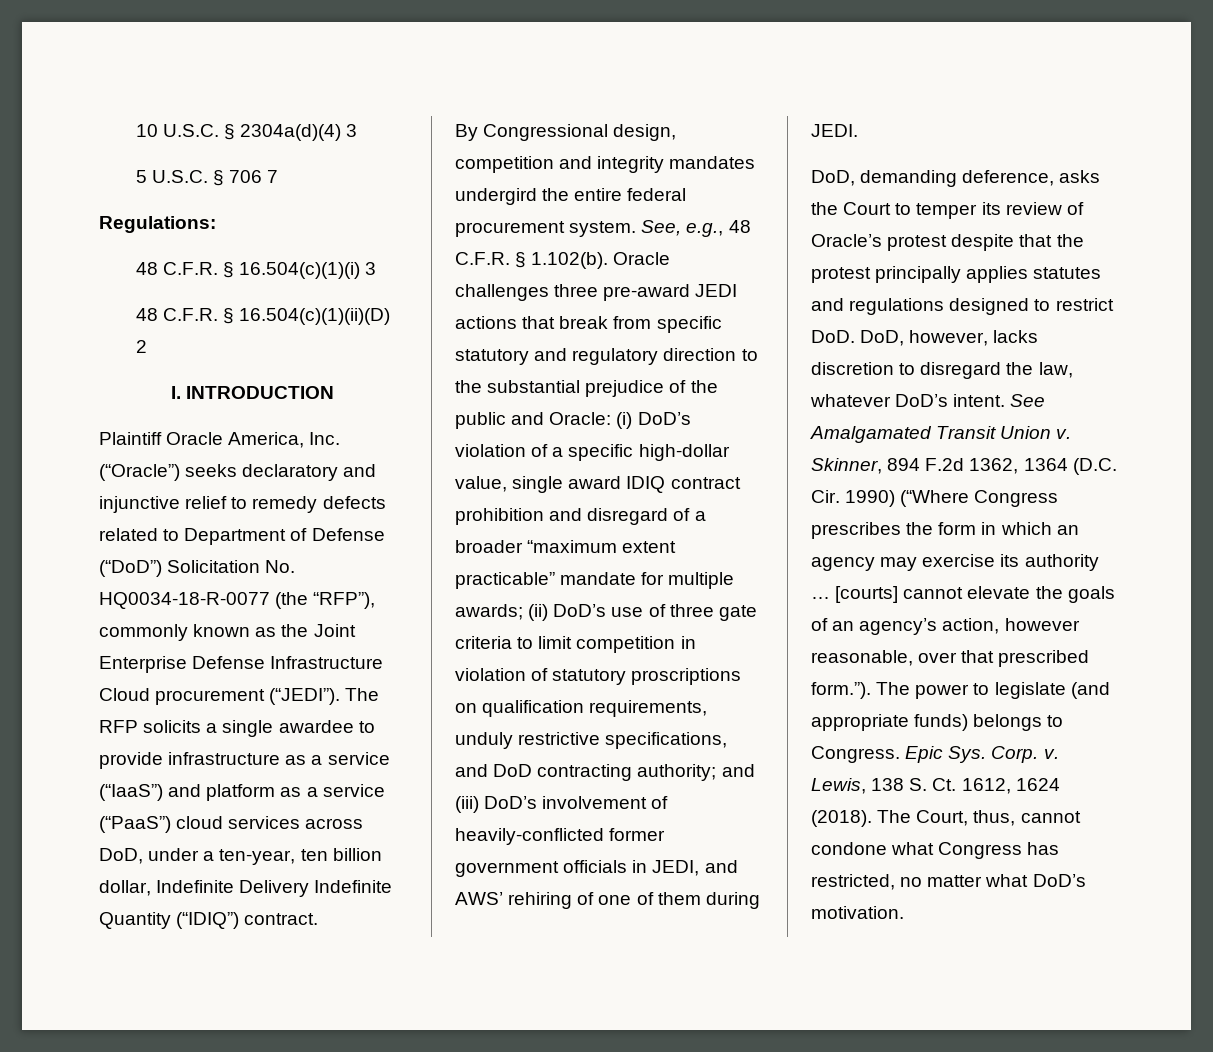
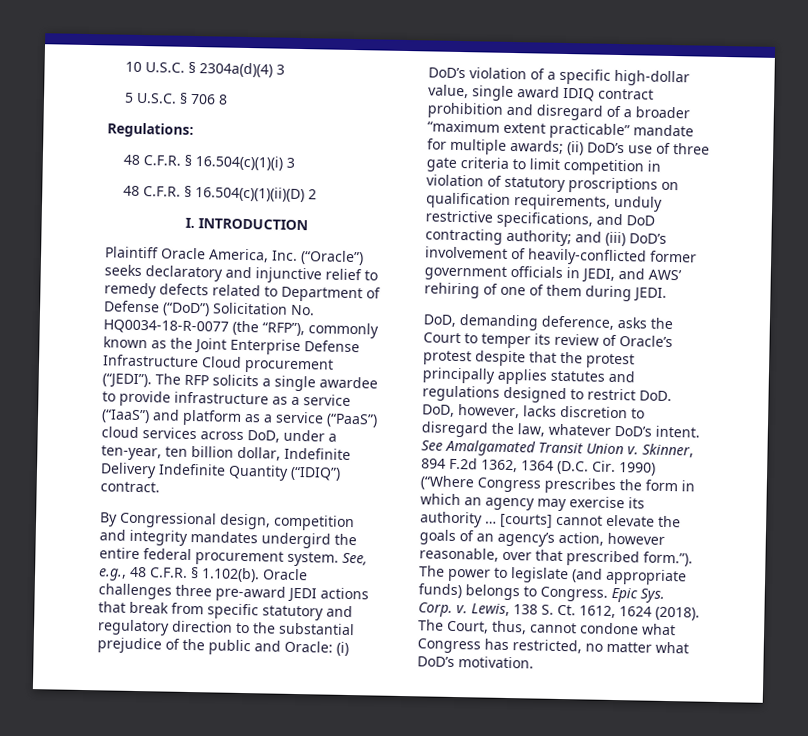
[267,170,279,183] 7 -> [217,94,228,105] 8

